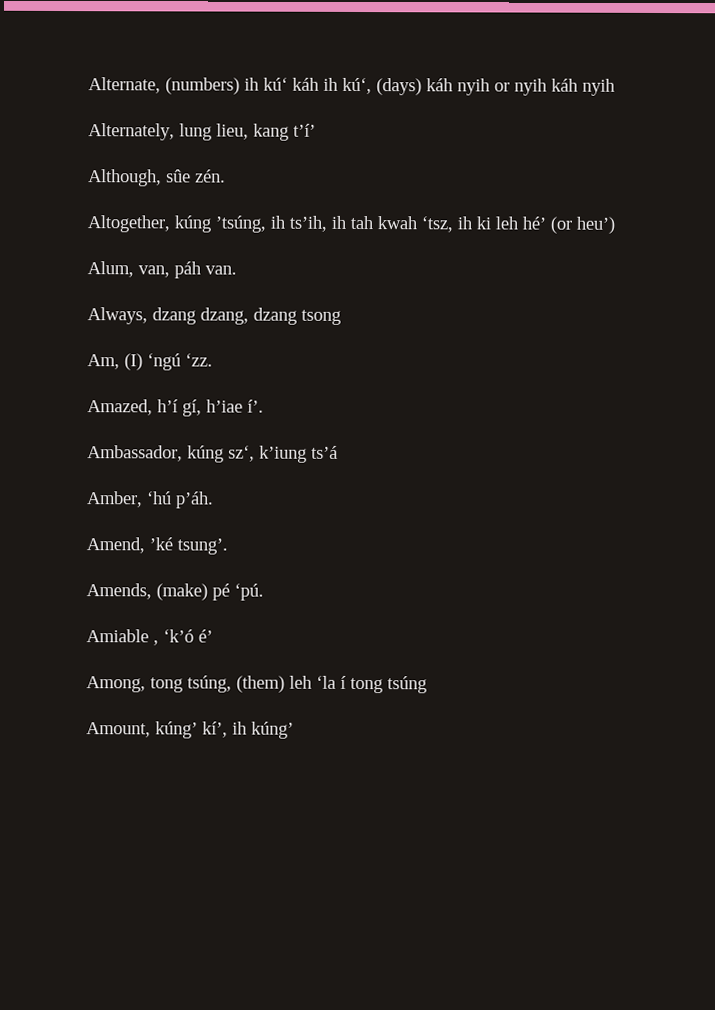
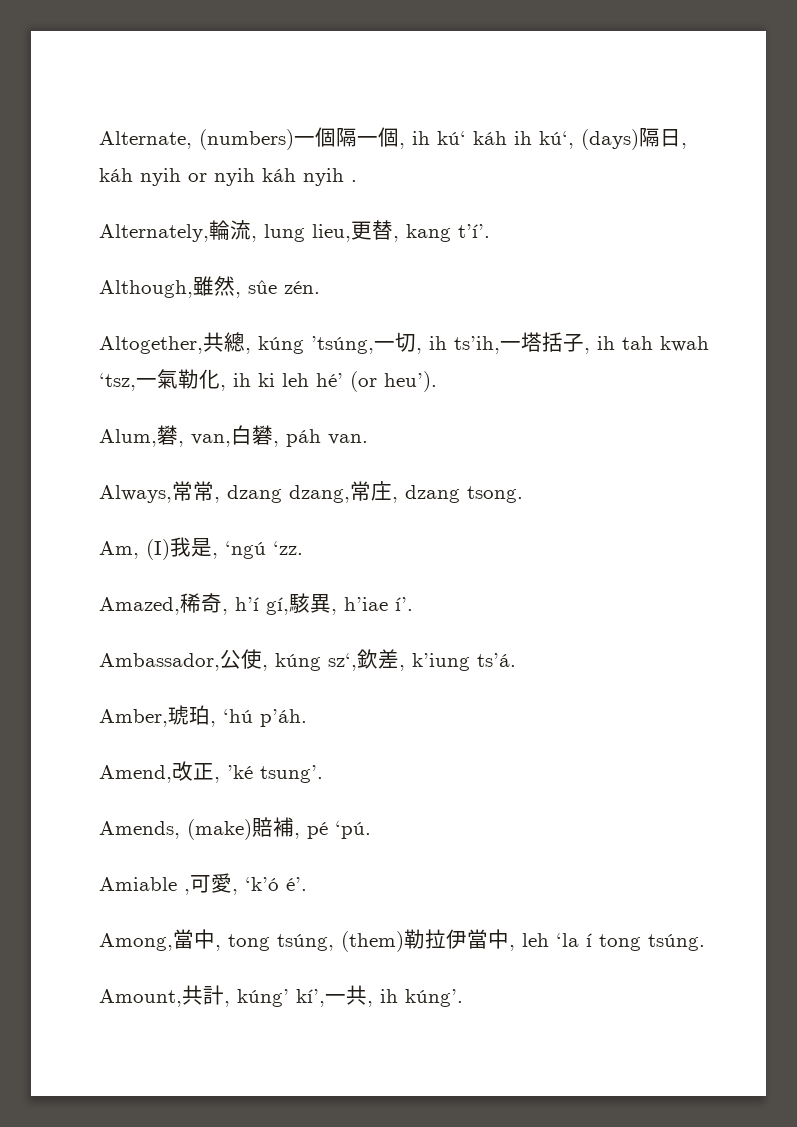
(240, 86) none -> [294,127,405,149] 一個隔一個,
(422, 87) none -> [639,127,687,149] 隔日,
(615, 87) none -> [351,180,357,182] .
[179,123,316,141] lung lieu, kang t’í’ -> [209,220,490,242] 輪流, lung lieu,更替, kang t’í’.
(162, 178) none -> [193,276,241,298] 雖然,
[174,215,327,233] kúng ’tsúng, ih ts’ih, -> [203,332,590,354] 共總, kúng ’tsúng,一切, ih ts’ih,一塔括子,
(453, 224) none -> [136,369,226,391] 一氣勒化,
[576,216,615,234] heu’) -> [384,371,437,392] heu’).
[138,265,170,278] van, -> [157,425,279,447] 礬, van,白礬,
[152,307,341,325] dzang dzang, dzang tsong -> [172,481,523,503] 常常, dzang dzang,常庄, dzang tsong.
(143, 362) none -> [170,537,218,559] 我是,
[157,399,264,417] [87,445,338,463] h’í gí, h’iae í’. // Ambassador, kúng sz‘, k’iung ts’á -> [180,593,413,615] [99,649,516,671] 稀奇, h’í gí,駭異, h’iae í’. // Ambassador,公使, kúng sz‘,欽差, k’iung ts’á.
(143, 499) none -> [168,705,216,727] 琥珀,
(145, 545) none -> [172,761,220,783] 改正,
(208, 592) none -> [252,817,300,839] 賠補,
[163,629,213,643] ‘k’ó é’ -> [190,873,307,895] 可愛, ‘k’ó é’.
(146, 684) none -> [173,929,221,951] 當中,
(285, 684) none -> [404,929,515,951] 勒拉伊當中,
[387,676,427,694] tsúng -> [648,934,705,951] tsúng.
[155,721,294,739] kúng’ kí’, ih kúng’ -> [182,985,463,1007] 共計, kúng’ kí’,一共, ih kúng’.

